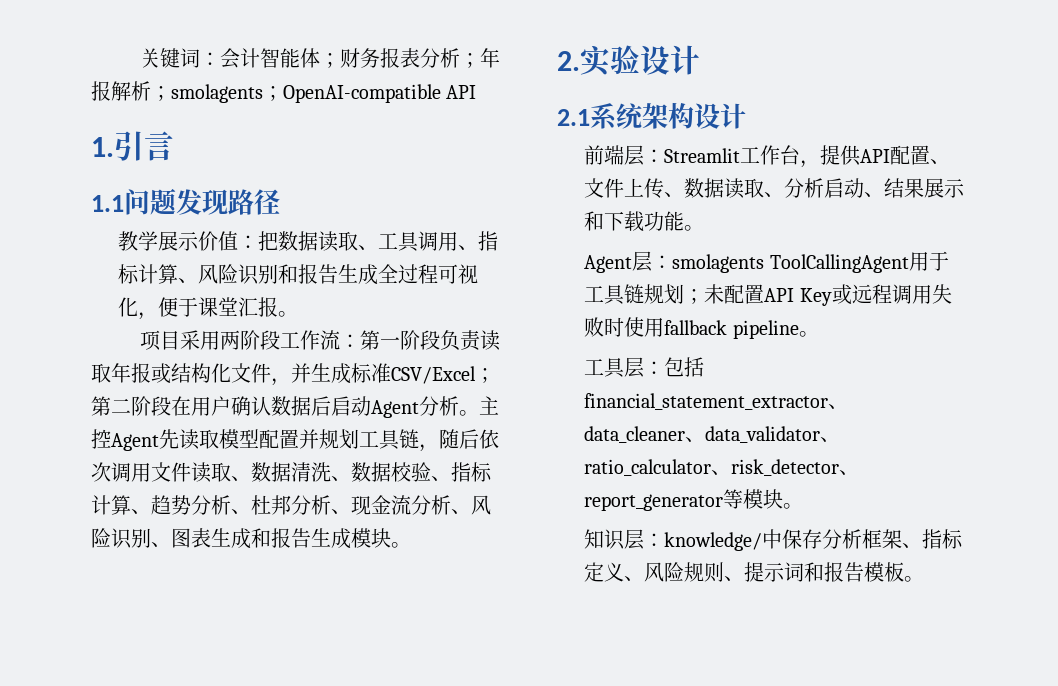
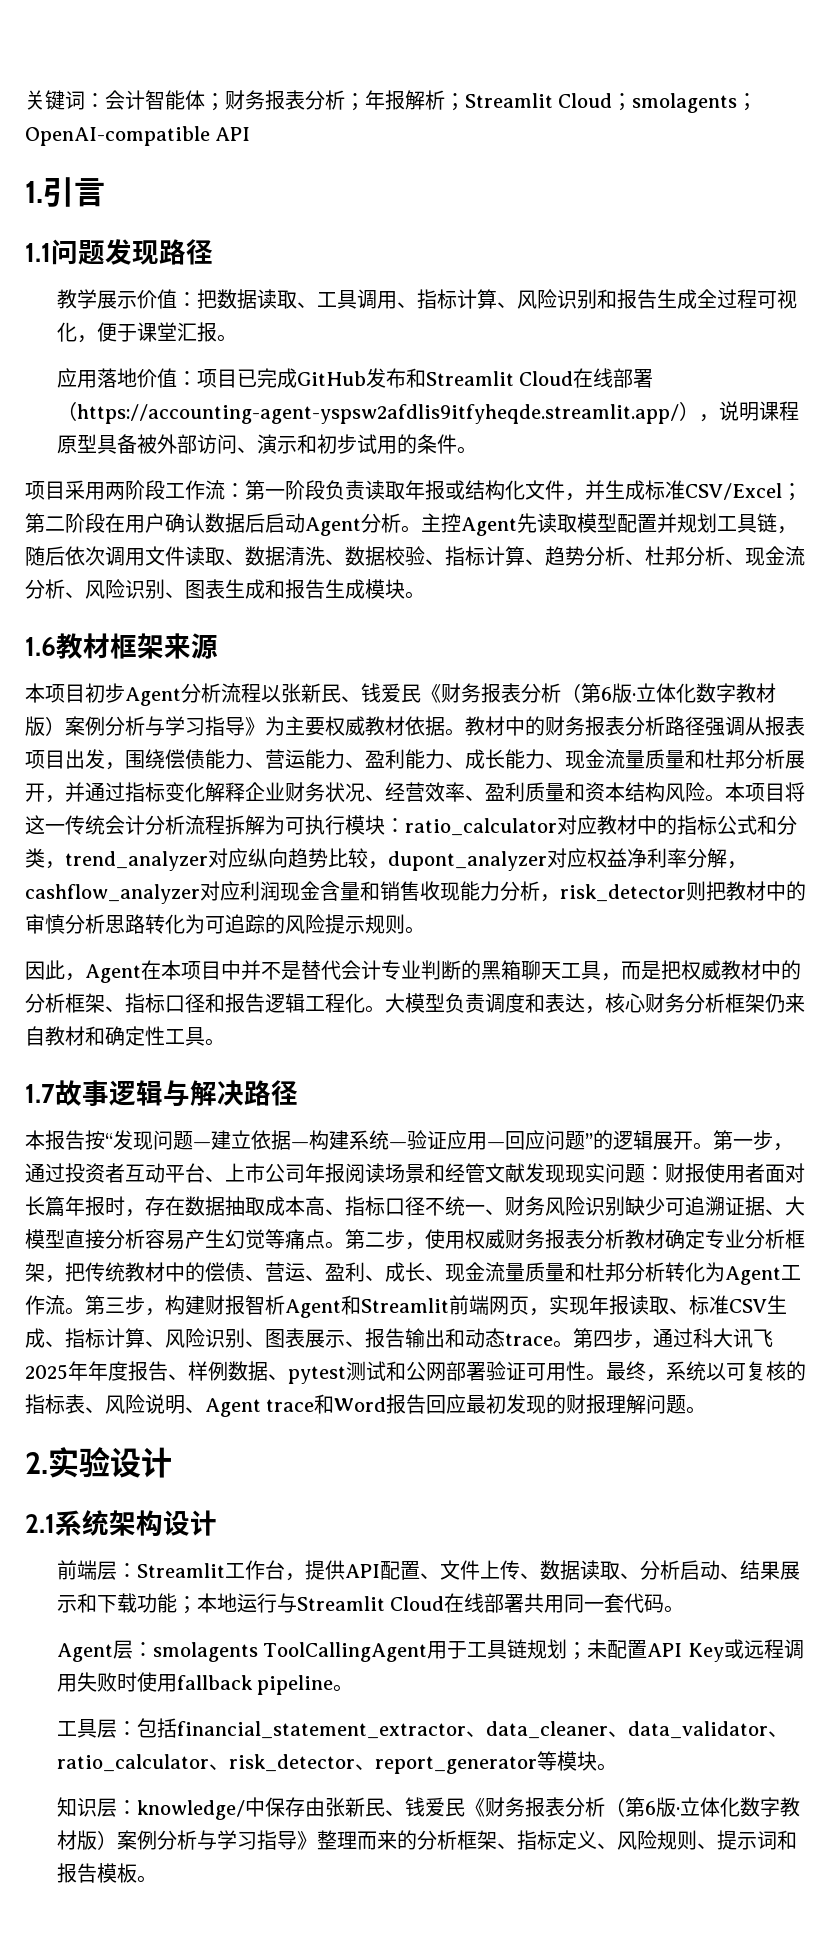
(171, 93) none -> [465,93,633,111] Streamlit Cloud；
(299, 314) none -> [56,368,654,388] [56,401,799,424] [56,434,477,454] // 应用落地价值：项目已完成GitHub发布和Streamlit Cloud在线部署（https://accounting-agent-yspsw2afdlis9itfyheqde.streamlit.app/），说明课程原型具备被外部访问、演示和初步试用的条件。
(411, 545) none -> [25,633,218,659] [25,683,776,706] [25,716,805,736] [25,749,805,770] [25,782,805,803] [25,815,797,836] [25,848,747,871] [25,881,806,904] [25,914,425,934] [25,960,801,983] [25,993,805,1014] [25,1026,225,1046] [25,1080,298,1107] [25,1130,793,1151] [25,1163,805,1183] [25,1196,805,1217] [25,1229,805,1250] [25,1262,801,1285] [25,1295,787,1318] [25,1328,773,1349] [25,1361,806,1384] [25,1394,707,1417] // 1.6教材框架来源 // 本项目初步Agent分析流程以张新民、钱爱民《财务报表分析（第6版·立体化数字教材版）案例分析与学习指导》为主要权威教材依据。教材中的财务报表分析路径强调从报表项目出发，围绕偿债能力、营运能力、盈利能力、成长能力、现金流量质量和杜邦分析展开，并通过指标变化解释企业财务状况、经营效率、盈利质量和资本结构风险。本项目将这一传统会计分析流程拆解为可执行模块：ratio_calculator对应教材中的指标公式和分类，trend_analyzer对应纵向趋势比较，dupont_analyzer对应权益净利率分解，cashflow_analyzer对应利润现金含量和销售收现能力分析，risk_detector则把教材中的审慎分析思路转化为可追踪的风险提示规则。 // 因此，Agent在本项目中并不是替代会计专业判断的黑箱聊天工具，而是把权威教材中的分析框架、指标口径和报告逻辑工程化。大模型负责调度和表达，核心财务分析框架仍来自教材和确定性工具。 // 1.7故事逻辑与解决路径 // 本报告按“发现问题—建立依据—构建系统—验证应用—回应问题”的逻辑展开。第一步，通过投资者互动平台、上市公司年报阅读场景和经管文献发现现实问题：财报使用者面对长篇年报时，存在数据抽取成本高、指标口径不统一、财务风险识别缺少可追溯证据、大模型直接分析容易产生幻觉等痛点。第二步，使用权威财务报表分析教材确定专业分析框架，把传统教材中的偿债、营运、盈利、成长、现金流量质量和杜邦分析转化为Agent工作流。第三步，构建财报智析Agent和Streamlit前端网页，实现年报读取、标准CSV生成、指标计算、风险识别、图表展示、报告输出和动态trace。第四步，通过科大讯飞2025年年度报告、样例数据、pytest测试和公网部署验证可用性。最终，系统以可复核的指标表、风险说明、Agent trace和Word报告回应最初发现的财报理解问题。
(685, 221) none -> [176,1593,665,1614] ；本地运行与Streamlit Cloud在线部署共用同一套代码
(823, 539) none -> [304,1797,800,1817] [56,1830,417,1850] 由张新民、钱爱民《财务报表分析（第6版·立体化数字教材版）案例分析与学习指导》整理而来的

